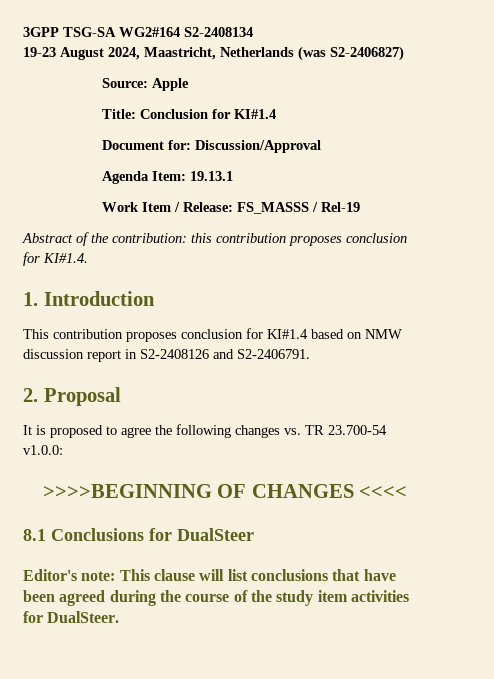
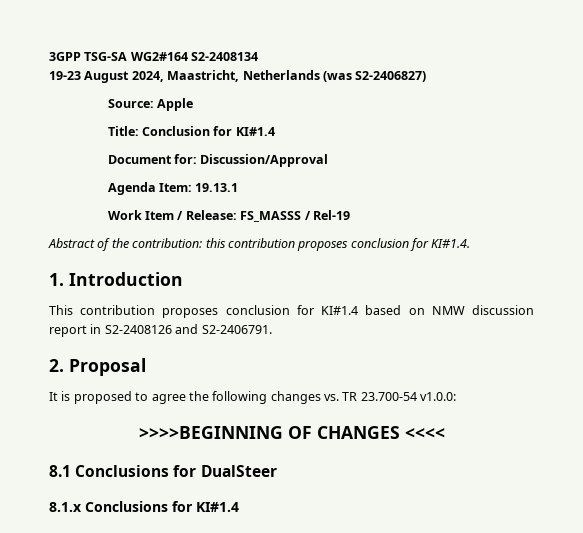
[23,569,396,581] [23,590,409,606] [23,611,120,623] Editor's note: This clause will list conclusions that have been agreed during the course of the study item activities for DualSteer. -> [49,501,239,512] 8.1.x Conclusions for KI#1.4

